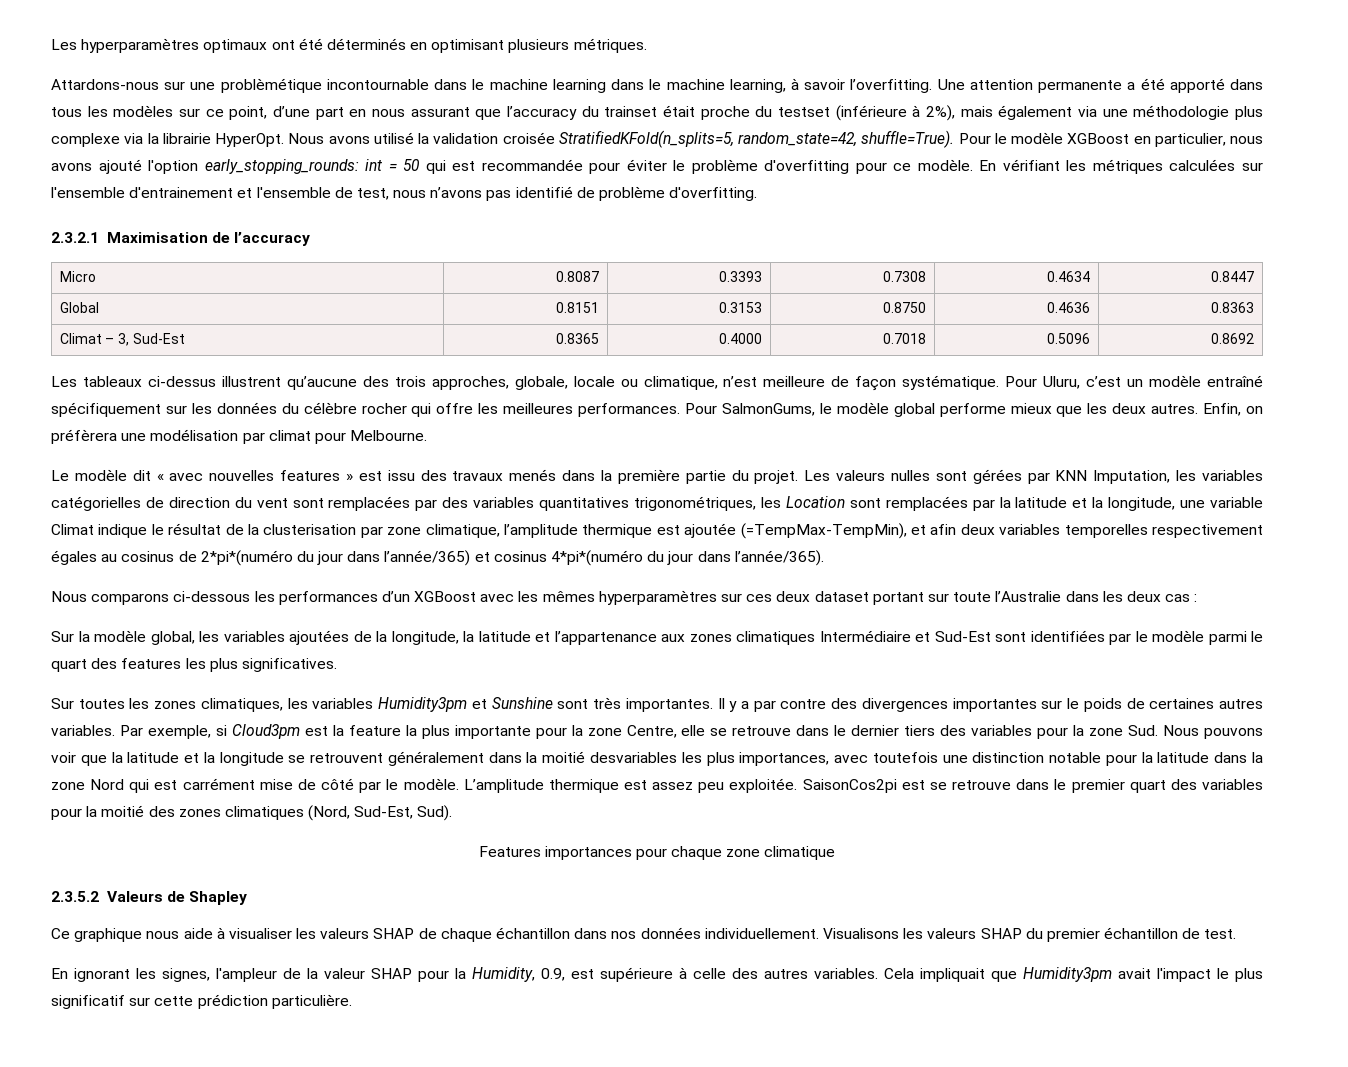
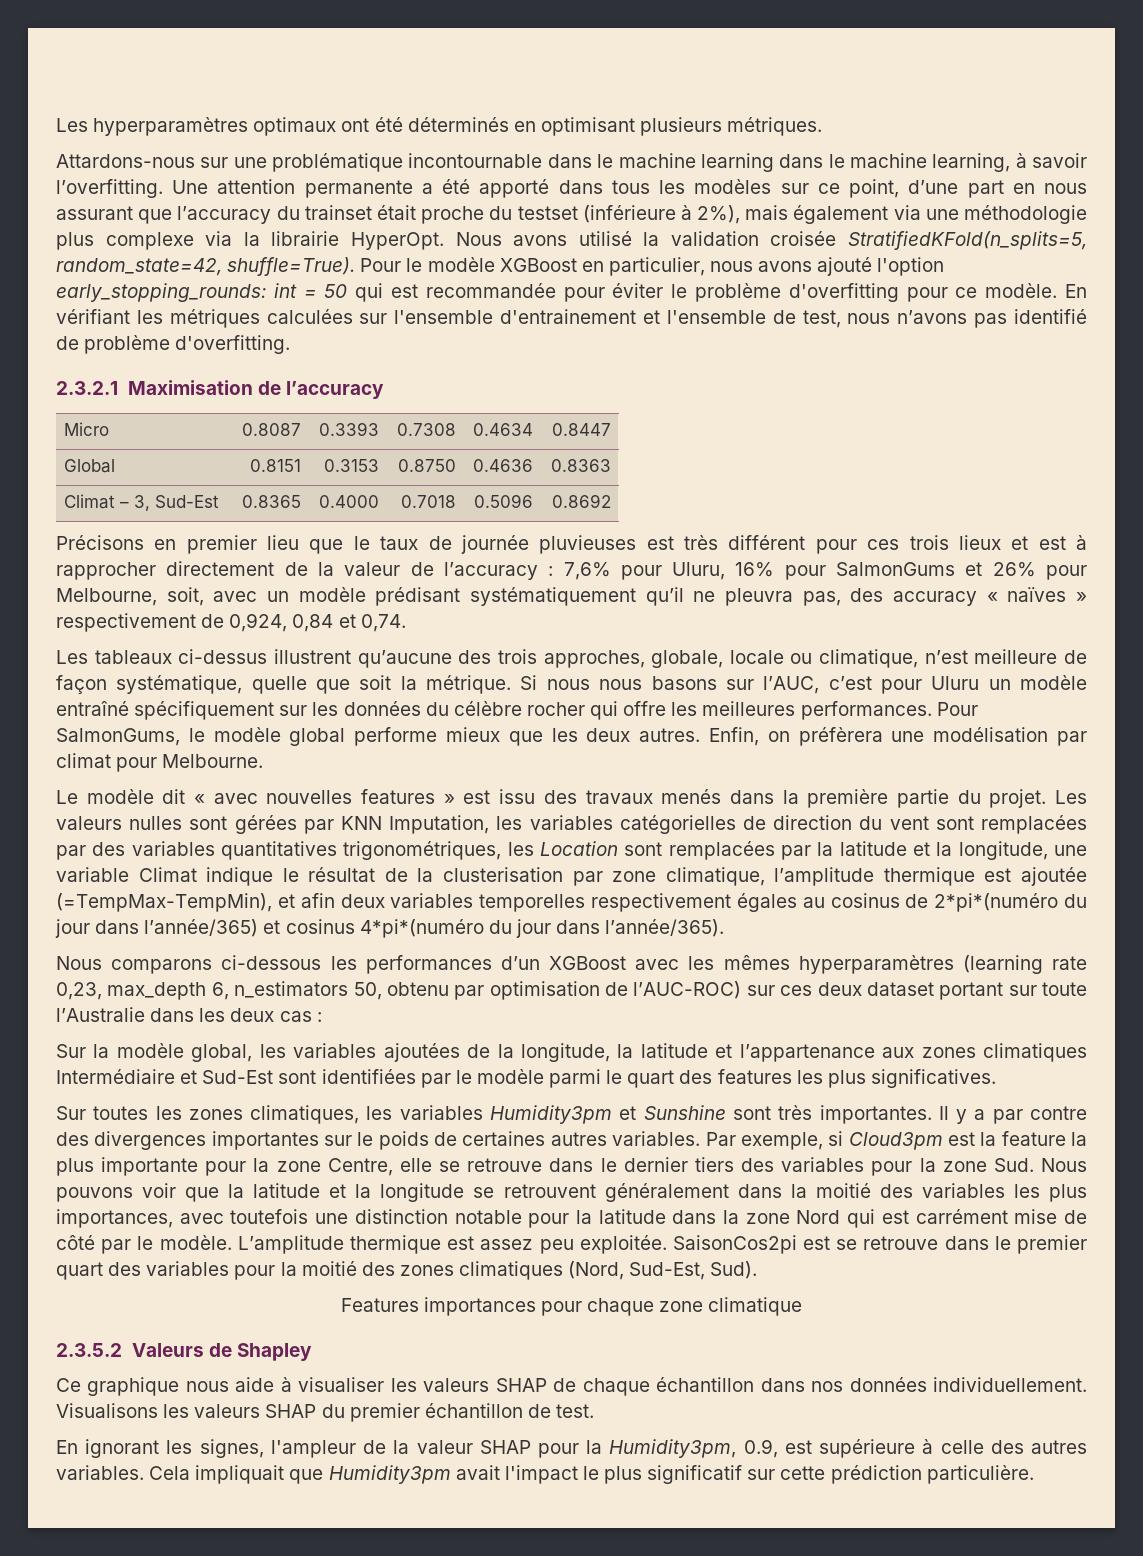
[220,78,322,93] problèmétique -> [272,153,404,172] problématique
(1255, 338) none -> [56,535,1087,554] [56,561,1087,580] [56,587,1087,606] [56,613,406,632] // Précisons en premier lieu que le taux de journée pluvieuses est très différent pour ces trois lieux et est à rapprocher directement de la valeur de l’accuracy : 7,6% pour Uluru, 16% pour SalmonGums et 26% pour Melbourne, soit, avec un modèle prédisant systématiquement qu’il ne pleuvra pas, des accuracy « naïves » respectivement de 0,924, 0,84 et 0,74.
[902,375,1122,390] systématique. Pour Uluru, c’est -> [116,675,980,694] systématique, quelle que soit la métrique. Si nous nous basons sur l’AUC, c’est pour Uluru
(717, 597) none -> [962,955,1087,974] [56,981,742,1000] (learning rate 0,23, max_depth 6, n_estimators 50, obtenu par optimisation de l’AUC-ROC)
[590,752,677,763] desvariables -> [879,1183,1005,1198] des variables
[472,967,535,982] Humidity, -> [609,1439,737,1458] Humidity3pm,

